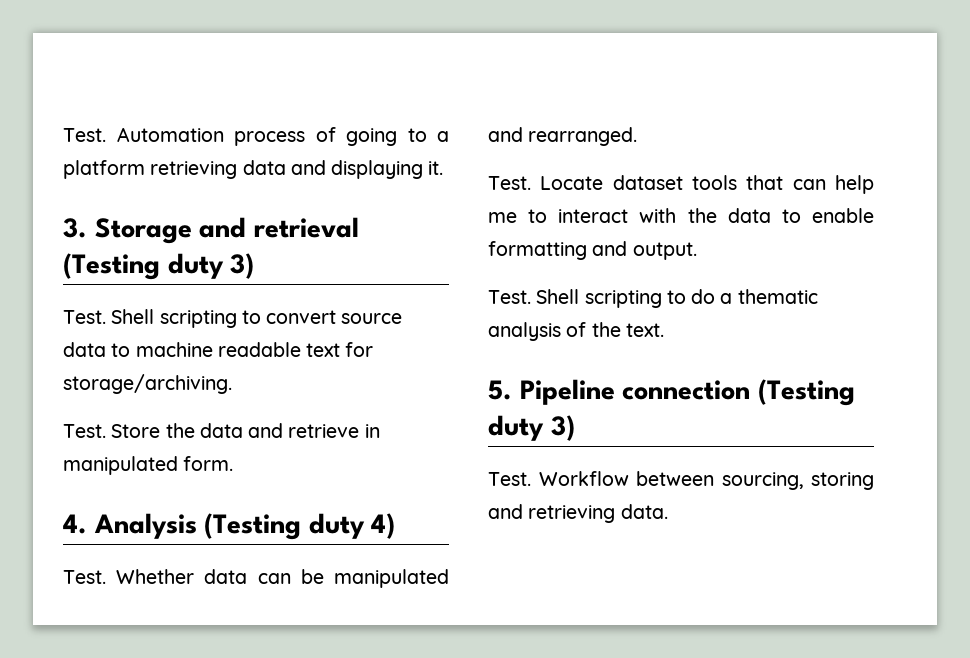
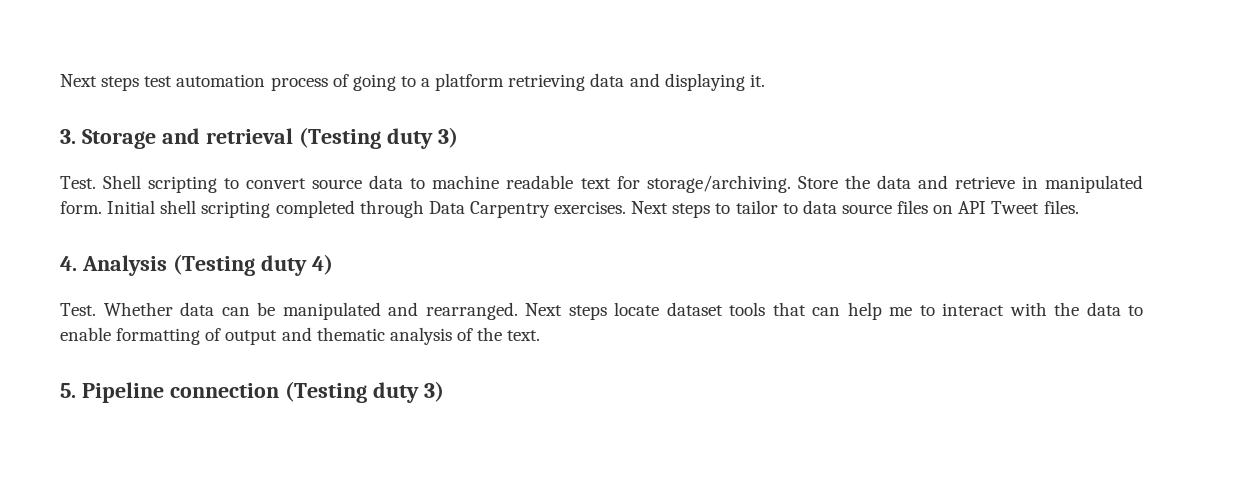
[63,127,224,142] Test. Automation -> [60,74,266,91] Next steps test automation
[63,424,106,438] // Test. -> (791, 184) none
(234, 463) none -> [107,200,1079,218] Initial shell scripting completed through Data Carpentry exercises. Next steps to tailor to data source files on API Tweet files.
[488,176,604,190] // Test. Locate -> [525,302,659,320] Next steps locate
[592,241,697,260] [488,289,733,308] and output. // Test. Shell scripting to do a -> [205,327,312,345] of output and
[488,471,874,490] [488,504,668,523] // Test. Workflow between sourcing, storing and retrieving data. -> (444, 391) none

